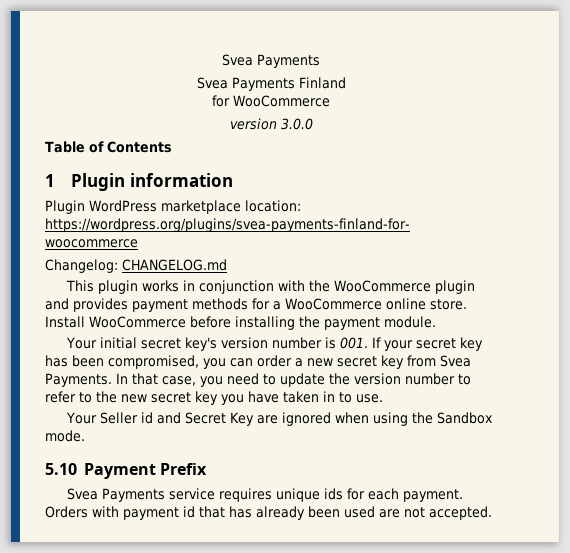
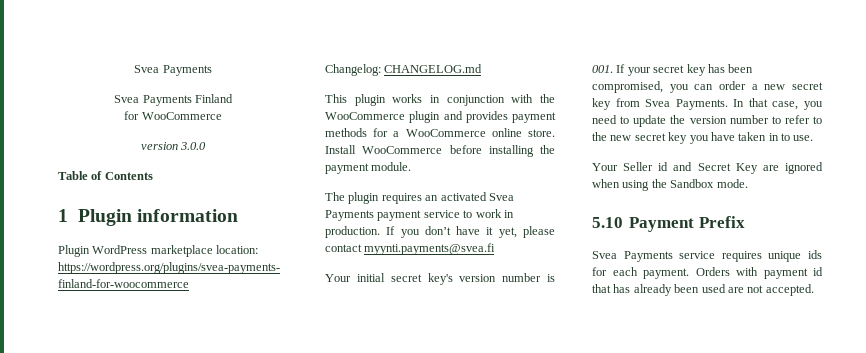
(436, 322) none -> [325,192,514,204] [325,209,514,221] [325,226,555,238] [325,243,496,255] // The plugin requires an activated Svea Payments payment service to work in production. If you don’t have it yet, please contact myynti.payments@svea.fi

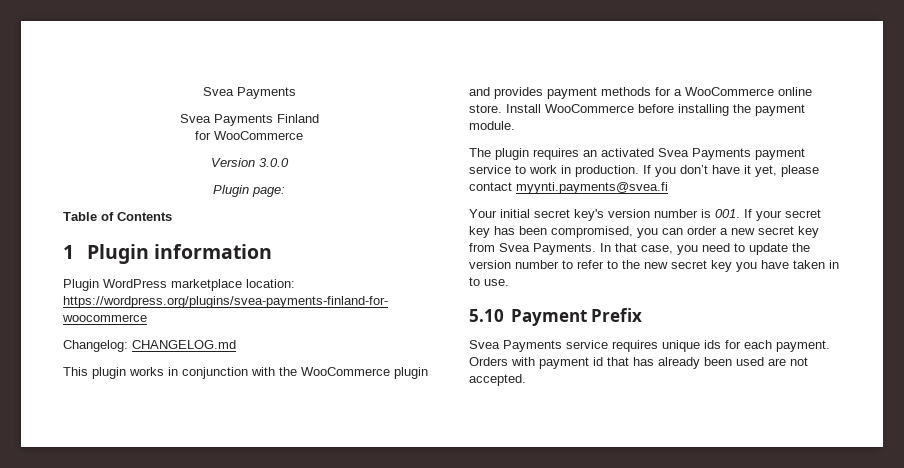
[140,142,178,150] version -> [210,158,255,167] Version
(207, 146) none -> [213,185,285,197] // Plugin page:
[592,162,823,174] [592,179,748,191] // Your Seller id and Secret Key are ignored when using the Sandbox mode. -> (509, 282) none

